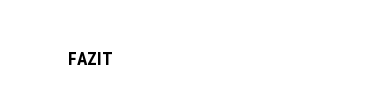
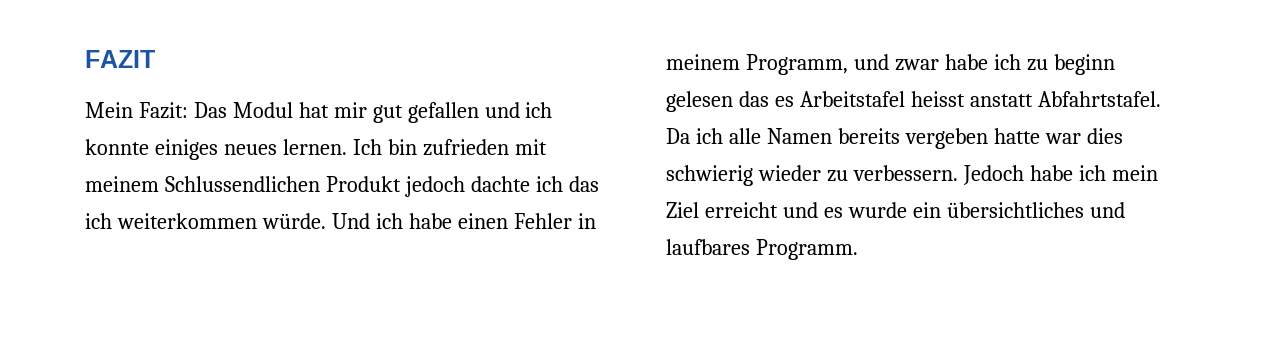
(113, 58) none -> [85,102,553,123] [85,139,547,160] [85,176,599,197] [85,213,596,229] [666,54,1115,75] [666,91,1161,112] [666,128,1123,149] [666,165,1158,186] [666,202,1125,218] [666,239,858,260] // Mein Fazit: Das Modul hat mir gut gefallen und ich konnte einiges neues lernen. Ich bin zufrieden mit meinem Schlussendlichen Produkt jedoch dachte ich das ich weiterkommen würde. Und ich habe einen Fehler in meinem Programm, und zwar habe ich zu beginn gelesen das es Arbeitstafel heisst anstatt Abfahrtstafel. Da ich alle Namen bereits vergeben hatte war dies schwierig wieder zu verbessern. Jedoch habe ich mein Ziel erreicht und es wurde ein übersichtliches und laufbares Programm.

